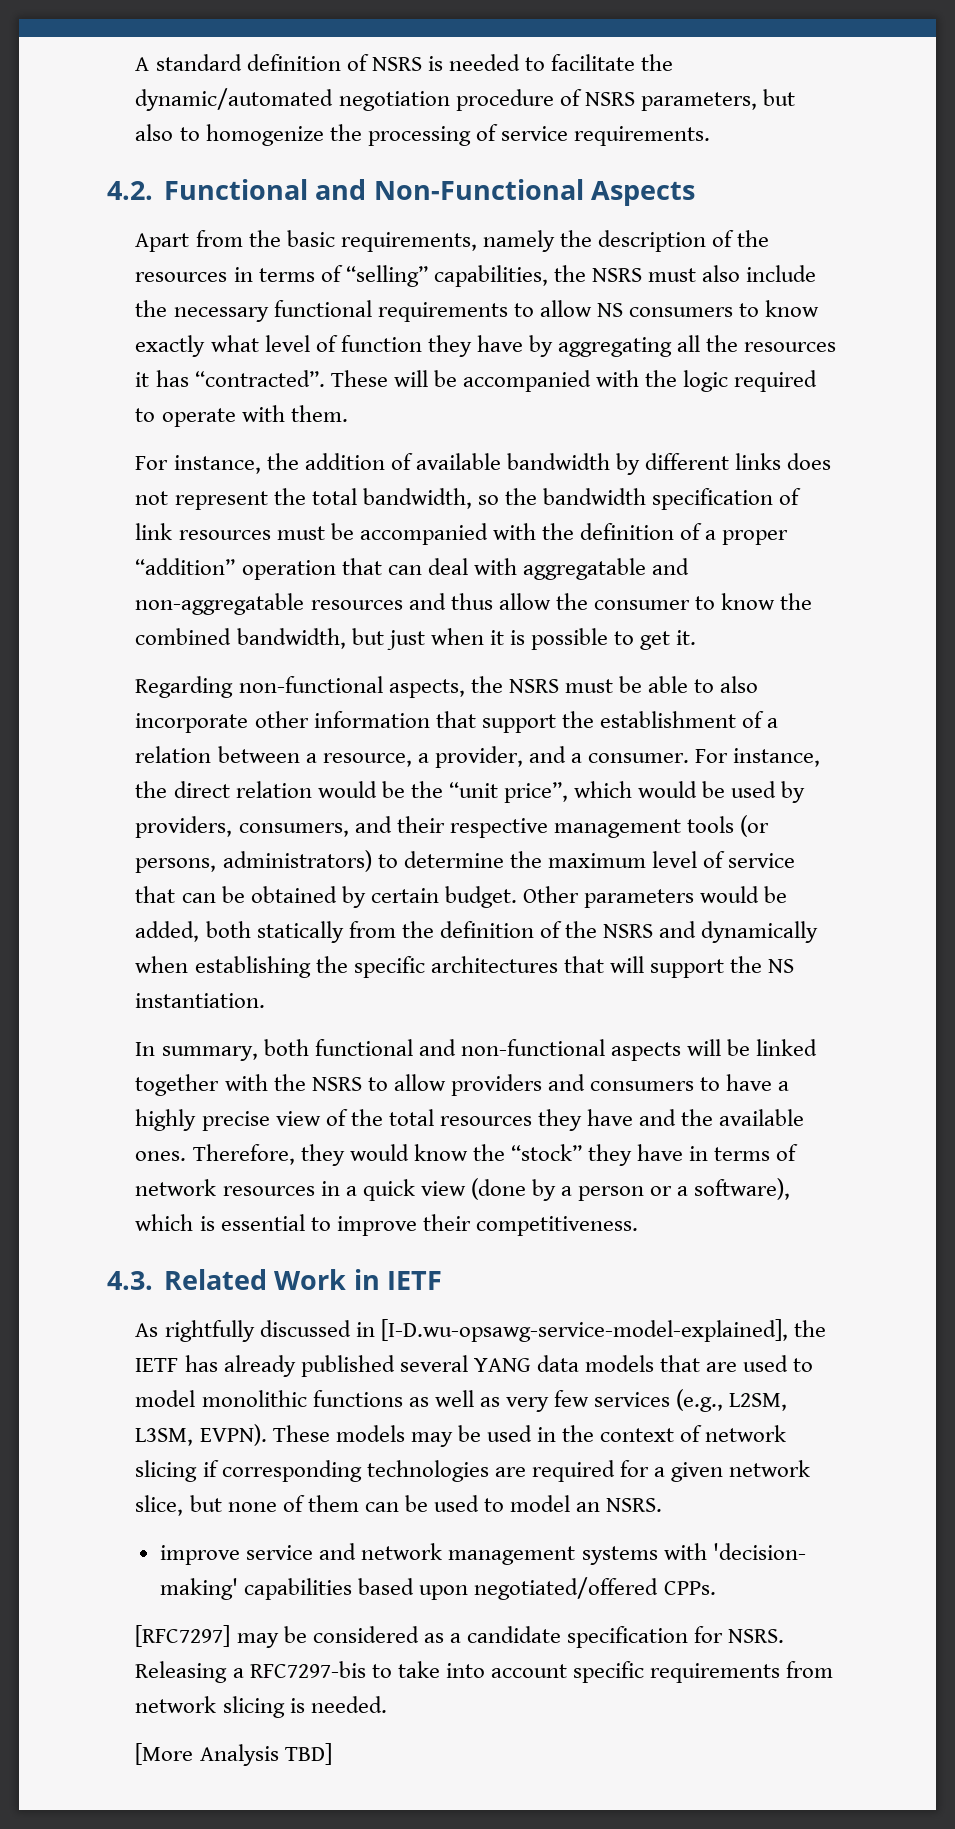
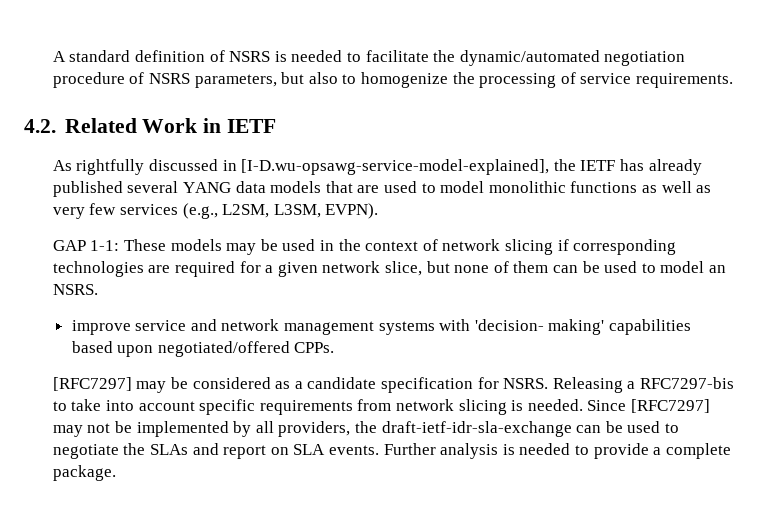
[164,179,695,206] [135,230,770,252] [135,265,817,287] [135,300,820,322] [135,335,837,357] [135,370,818,392] [135,405,348,427] [135,453,832,475] [135,488,802,510] [135,523,789,545] [135,558,689,580] [135,593,813,615] [135,628,697,650] [135,676,759,698] [135,711,779,733] [135,746,821,768] [135,781,806,803] [135,815,769,838] [135,850,796,873] [135,886,788,908] [135,921,819,943] [135,956,795,978] [135,993,266,1008] [135,1039,818,1061] [135,1074,790,1096] [135,1109,805,1131] [135,1144,799,1166] [135,1178,791,1201] [135,1214,638,1236] [107,1271,153,1290] Functional and Non-Functional Aspects // Apart from the basic requirements, namely the description of the resources in terms of “selling” capabilities, the NSRS must also include the necessary functional requirements to allow NS consumers to know exactly what level of function they have by aggregating all the resources it has “contracted”. These will be accompanied with the logic required to operate with them. // For instance, the addition of available bandwidth by different links does not represent the total bandwidth, so the bandwidth specification of link resources must be accompanied with the definition of a proper “addition” operation that can deal with aggregatable and non-aggregatable resources and thus allow the consumer to know the combined bandwidth, but just when it is possible to get it. // Regarding non-functional aspects, the NSRS must be able to also incorporate other information that support the establishment of a relation between a resource, a provider, and a consumer. For instance, the direct relation would be the “unit price”, which would be used by providers, consumers, and their respective management tools (or persons, administrators) to determine the maximum level of service that can be obtained by certain budget. Other parameters would be added, both statically from the definition of the NSRS and dynamically when establishing the specific architectures that will support the NS instantiation. // In summary, both functional and non-functional aspects will be linked together with the NSRS to allow providers and consumers to have a highly precise view of the total resources they have and the available ones. Therefore, they would know the “stock” they have in terms of network resources in a quick view (done by a person or a software), which is essential to improve their competitiveness. // 4.3. -> (56, 126) none
(267, 1435) none -> [52,240,120,251] // GAP 1-1:
[135,1743,332,1766] // [More Analysis TBD] -> [587,399,710,413] [52,421,679,437] [52,443,731,459] [52,465,116,481] Since [RFC7297] may not be implemented by all providers, the draft-ietf-idr-sla-exchange can be used to negotiate the SLAs and report on SLA events. Further analysis is needed to provide a complete package.

